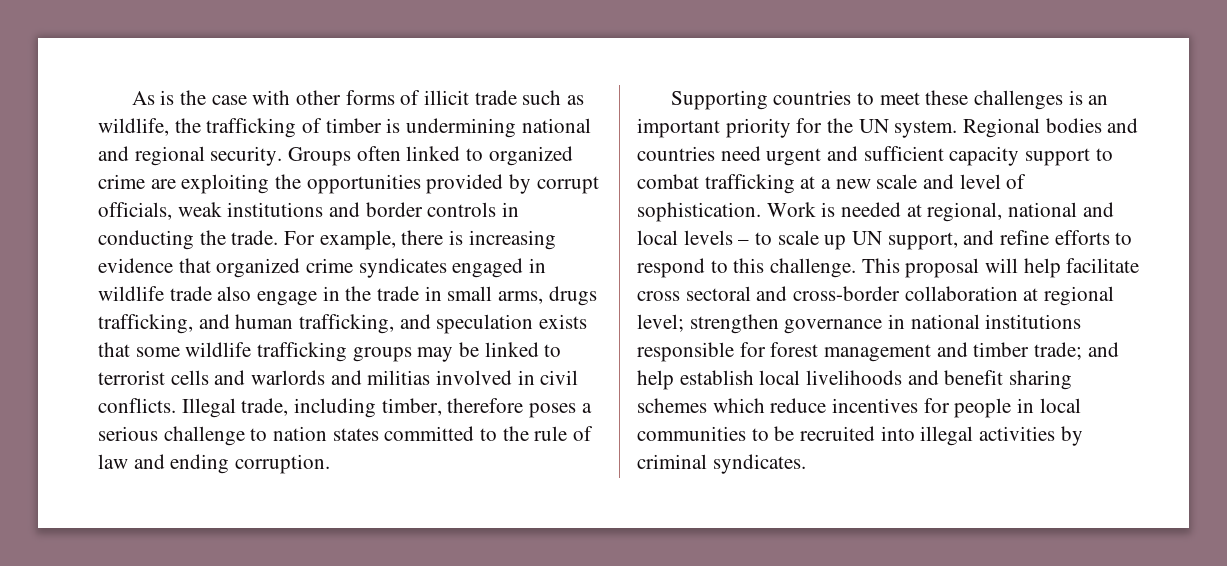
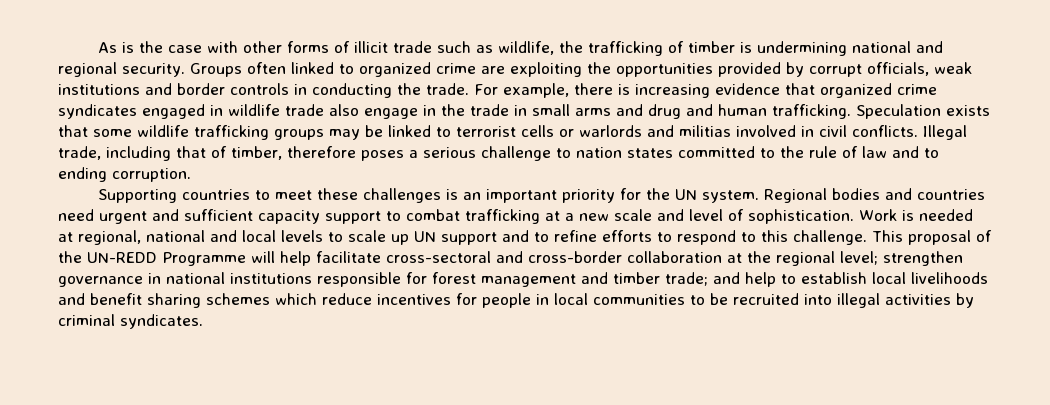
[498,286,597,306] [98,314,534,334] arms, drugs trafficking, and human trafficking, and speculation -> [575,104,941,119] arms and drug and human trafficking. Speculation
[214,370,246,385] and -> [559,129,574,137] or
(377, 408) none -> [176,146,227,158] that of
(165, 461) none -> [924,148,939,158] to
[738,239,750,245] – -> (323, 236) none
[887,230,995,250] support, and -> [441,230,549,245] support and to
(980, 268) none -> [976,230,992,242] [58,251,246,266] of the UN-REDD Programme
[637,286,751,301] cross sectoral -> [386,251,491,263] cross-sectoral
(1039, 294) none -> [747,251,771,263] the
(674, 380) none -> [781,274,796,284] to

